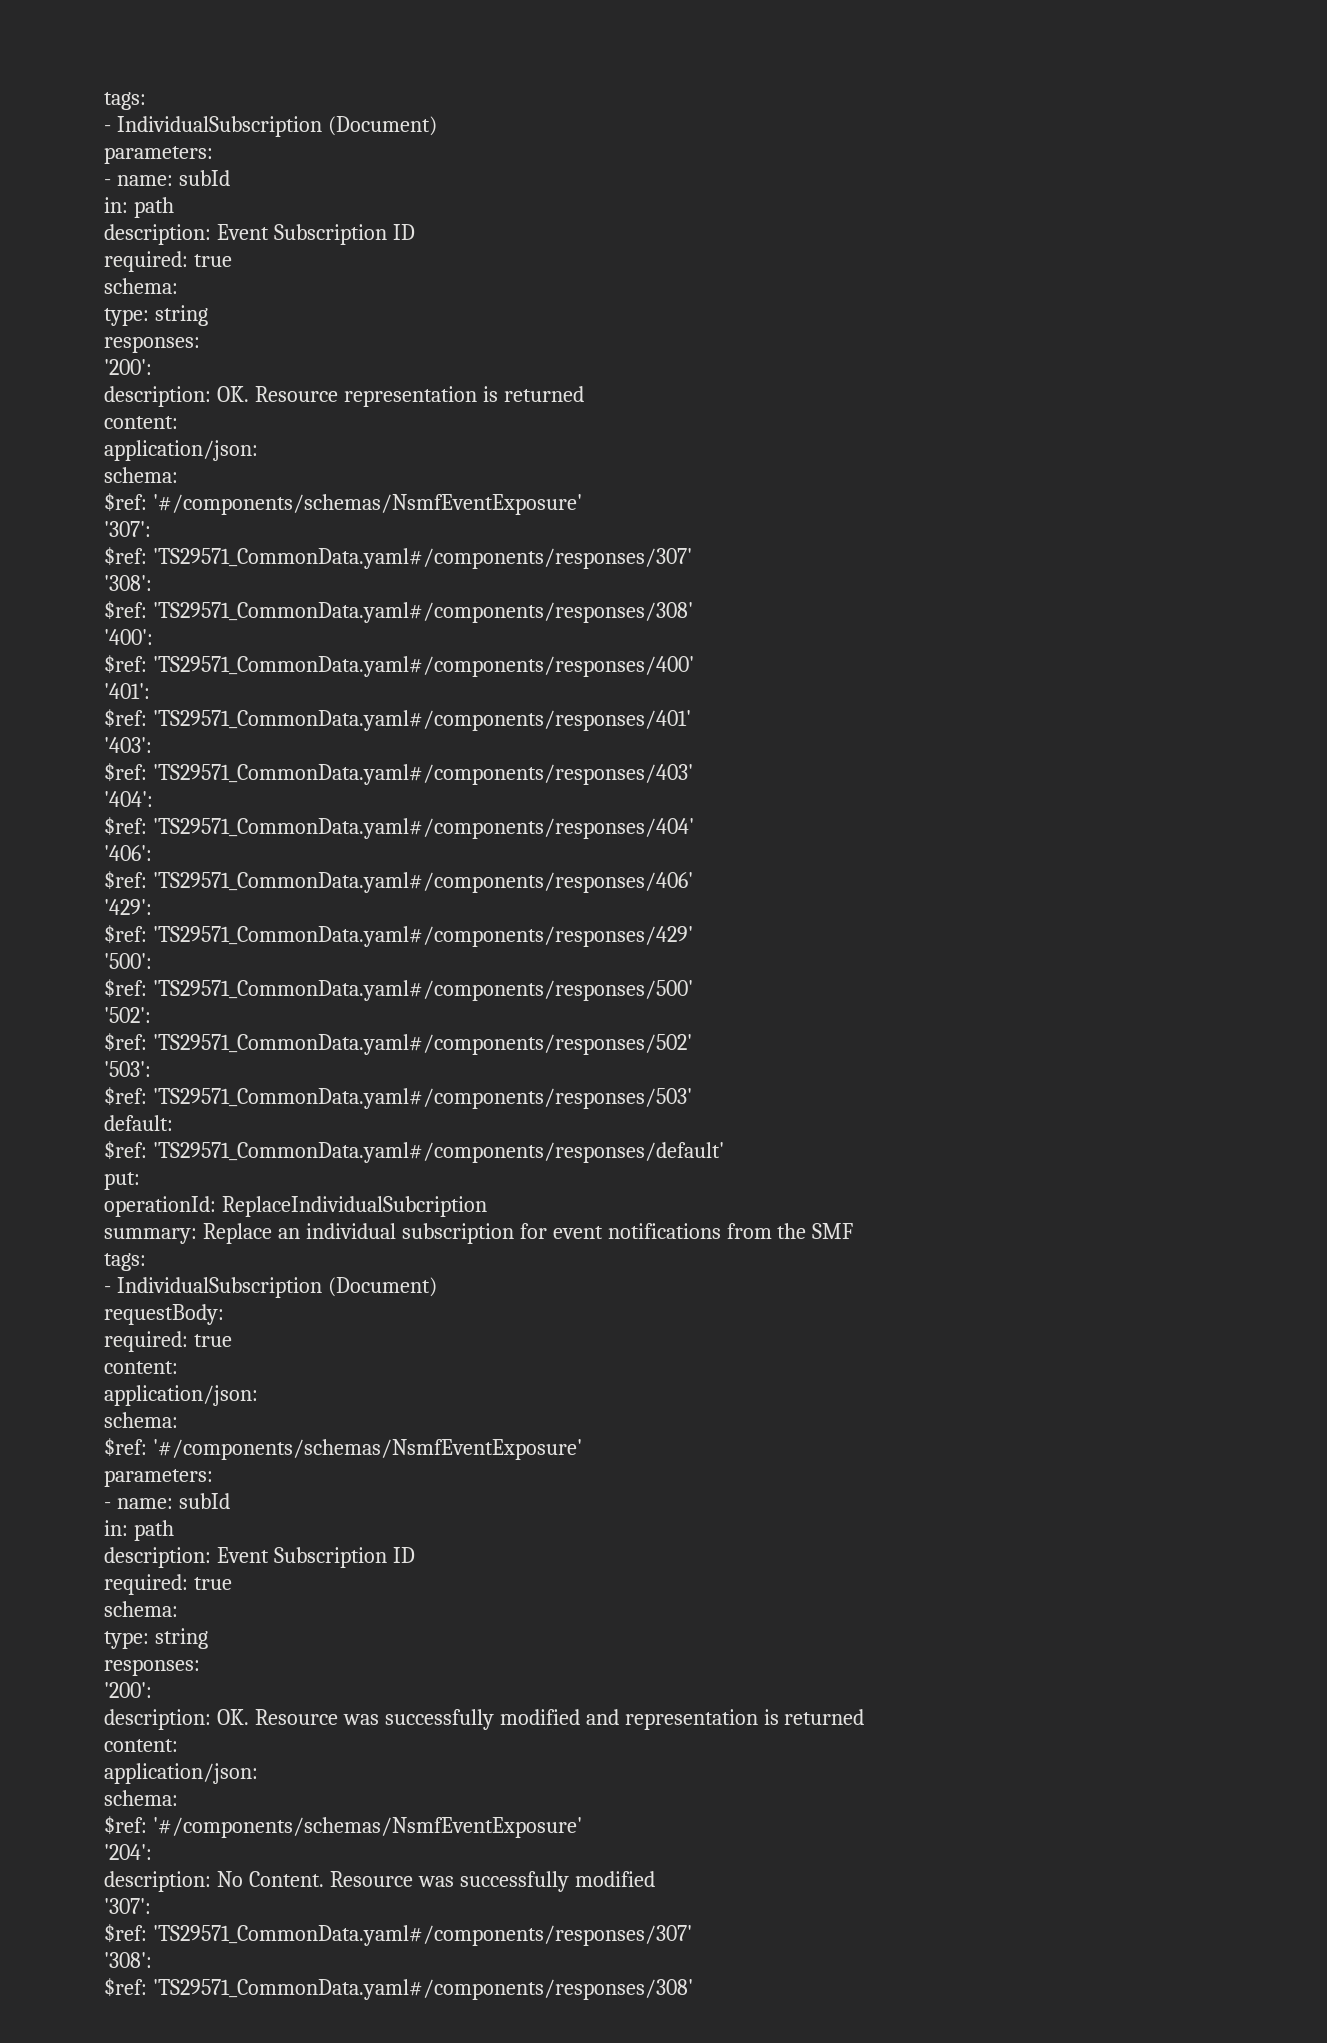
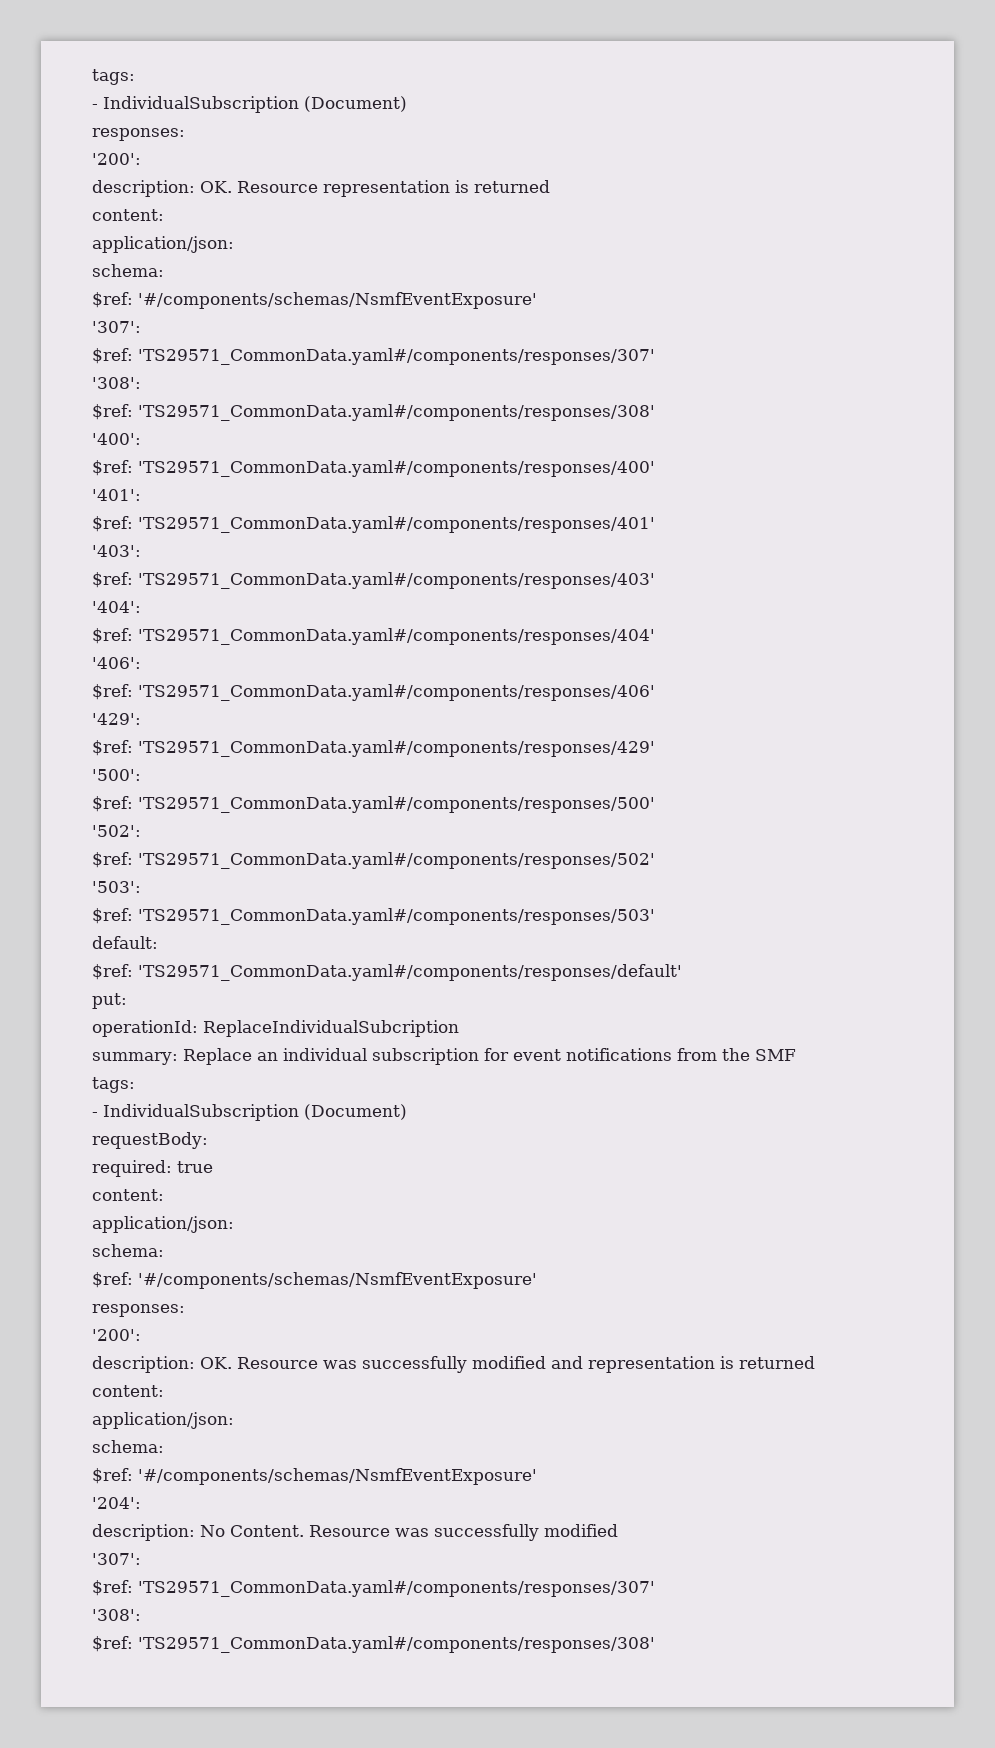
[104,92,146,110] [104,116,437,137] [104,146,213,164] [104,170,230,186] [104,197,174,218] [104,224,415,245] [104,251,232,272] [104,278,178,294] [104,305,208,326] tags: // - IndividualSubscription (Document) // parameters: // - name: subId // in: path // description: Event Subscription ID // required: true // schema: // type: string -> [92,69,135,85] [92,96,407,113] tags: // - IndividualSubscription (Document)
[104,1469,213,1487] [104,1493,230,1509] [104,1520,174,1541] [104,1547,415,1568] [104,1574,232,1595] [104,1601,178,1617] [104,1628,208,1649] // parameters: // - name: subId // in: path // description: Event Subscription ID // required: true // schema: // type: string -> (537, 1280) none

